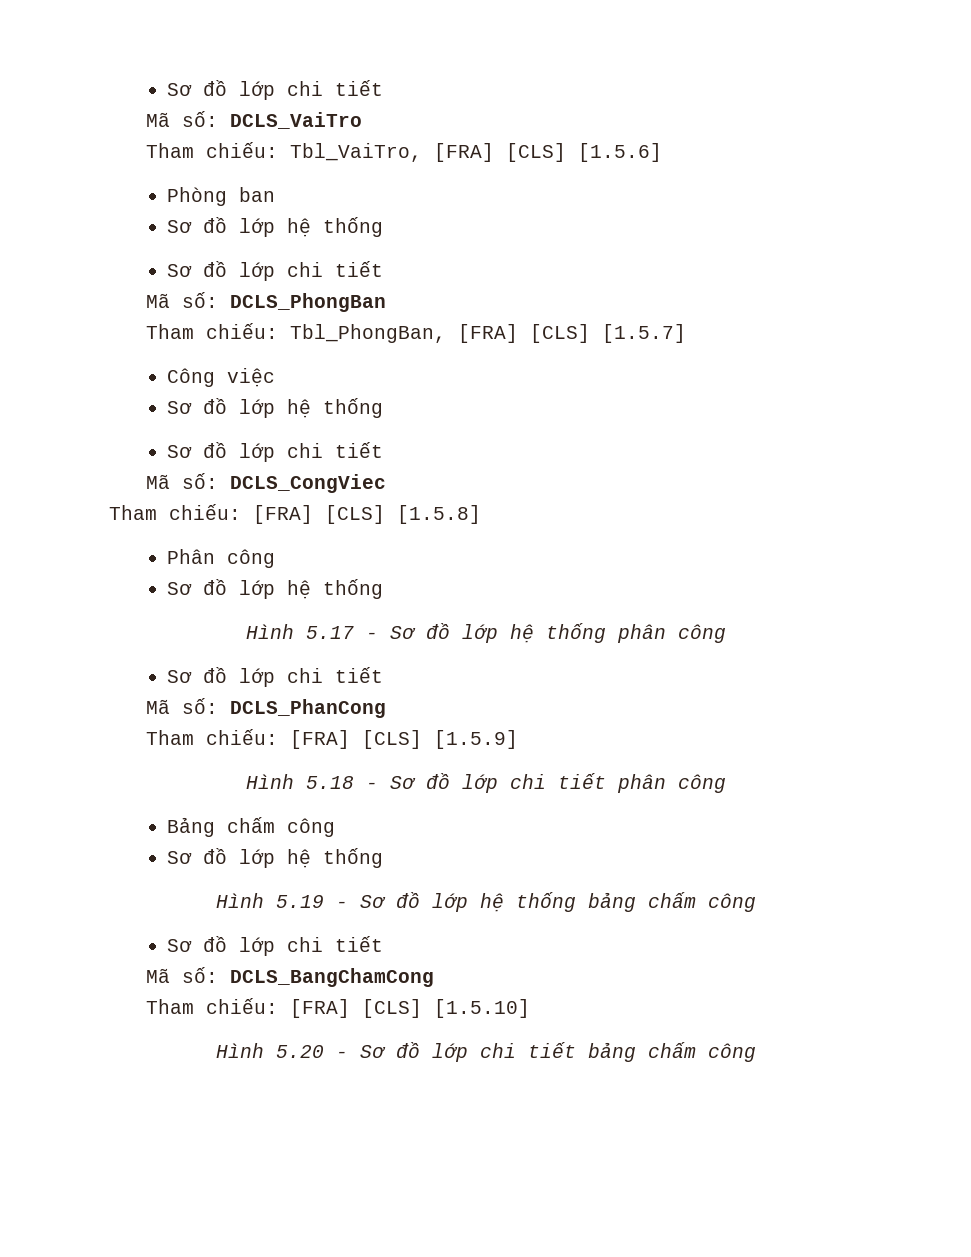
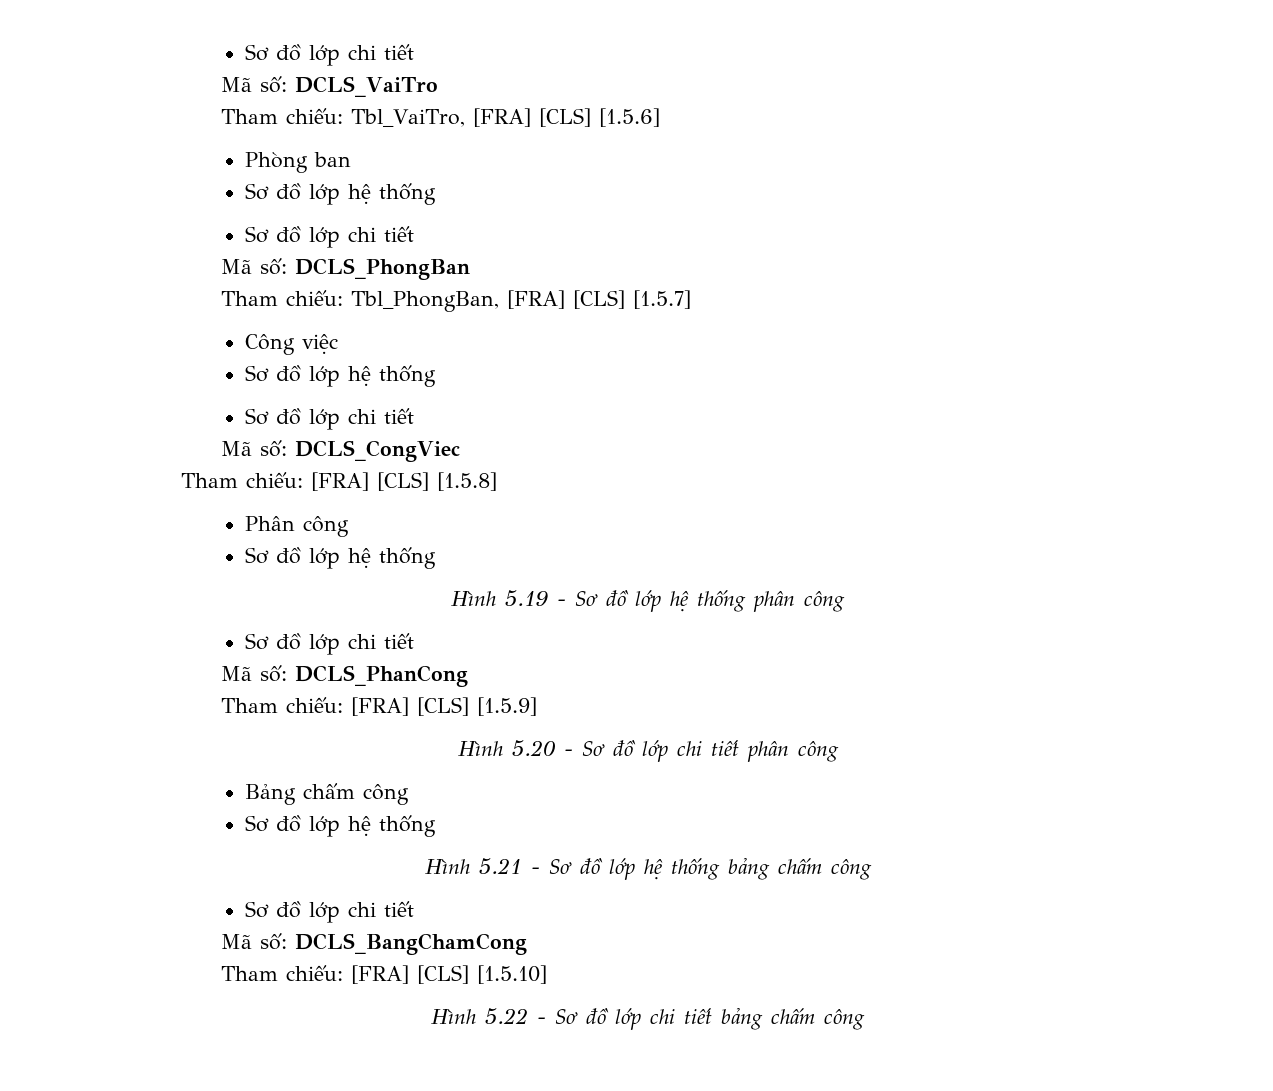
[305,626,354,639] 5.17 -> [505,590,548,607] 5.19
[305,776,354,789] 5.18 -> [511,740,556,757] 5.20
[275,895,324,908] 5.19 -> [478,858,522,875] 5.21
[275,1045,324,1058] 5.20 -> [485,1008,528,1025] 5.22

